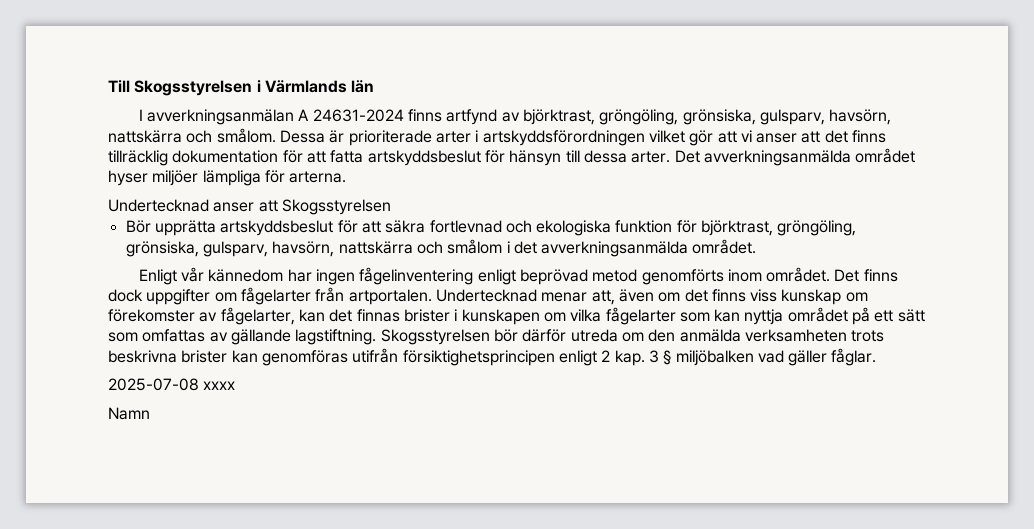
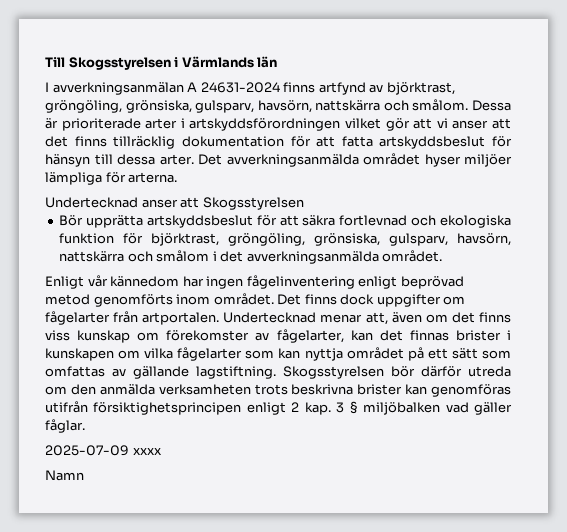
[108,378,199,391] 2025-07-08 -> [45,445,129,456] 2025-07-09

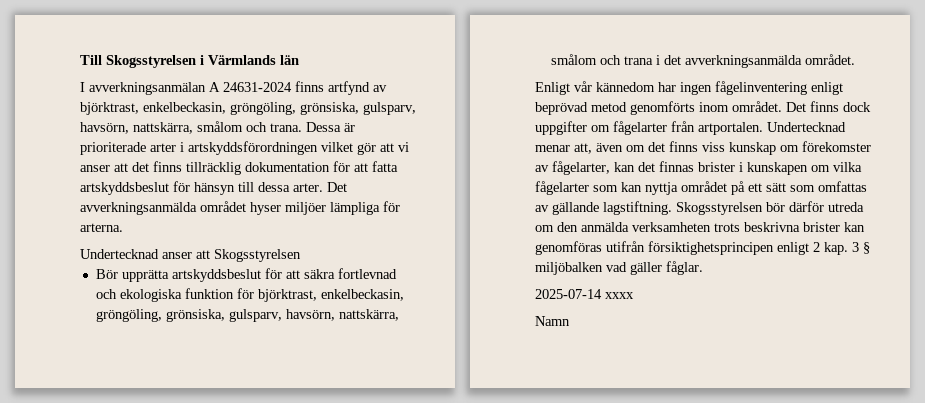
[45,99,469,113] gröngöling, grönsiska, gulsparv, havsörn, nattskärra och smålom. -> [143,102,416,115] [80,121,302,134] enkelbeckasin, gröngöling, grönsiska, gulsparv, havsörn, nattskärra, smålom och trana.
[228,233,511,246] [59,250,210,262] gröngöling, grönsiska, gulsparv, havsörn, nattskärra och smålom -> [320,289,404,301] [95,309,399,322] [550,54,653,65] enkelbeckasin, gröngöling, grönsiska, gulsparv, havsörn, nattskärra, smålom och trana
[45,445,129,456] 2025-07-09 -> [535,289,602,299] 2025-07-14

